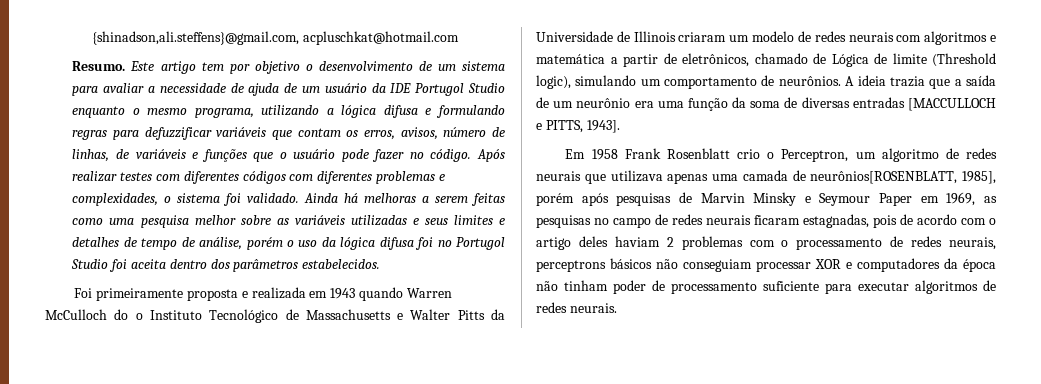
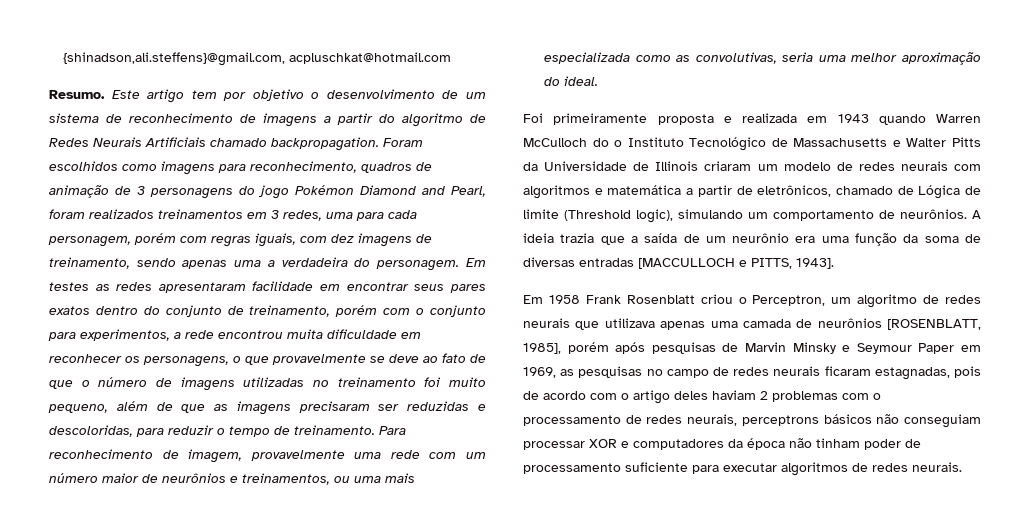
[72,83,505,96] [72,105,505,118] [72,127,505,140] [72,149,505,162] [72,171,445,184] [72,193,505,206] [72,215,505,228] [72,237,505,250] [71,259,381,272] para avaliar a necessidade de ajuda de um usuário da IDE Portugol Studio enquanto o mesmo programa, utilizando a lógica difusa e formulando regras para defuzzificar variáveis que contam os erros, avisos, número de linhas, de variáveis e funções que o usuário pode fazer no código. Após realizar testes com diferentes códigos com diferentes problemas e complexidades, o sistema foi validado. Ainda há melhoras a serem feitas como uma pesquisa melhor sobre as variáveis utilizadas e seus limites e detalhes de tempo de análise, porém o uso da lógica difusa foi no Portugol Studio foi aceita dentro dos parâmetros estabelecidos. -> [105,113,486,127] [48,137,423,151] [48,161,432,175] [48,185,486,199] [48,209,417,221] [47,233,432,247] [48,257,486,271] [48,281,486,293] [48,305,487,317] [47,329,421,341] [48,353,486,367] [48,377,486,391] [47,401,486,415] [48,425,406,437] [48,449,486,463] [48,473,415,485] [543,52,981,65] [543,76,598,86] de reconhecimento de imagens a partir do algoritmo de Redes Neurais Artificiais chamado backpropagation. Foram escolhidos como imagens para reconhecimento, quadros de animação de 3 personagens do jogo Pokémon Diamond and Pearl, foram realizados treinamentos em 3 redes, uma para cada personagem, porém com regras iguais, com dez imagens de treinamento, sendo apenas uma a verdadeira do personagem. Em testes as redes apresentaram facilidade em encontrar seus pares exatos dentro do conjunto de treinamento, porém com o conjunto para experimentos, a rede encontrou muita dificuldade em reconhecer os personagens, o que provavelmente se deve ao fato de que o número de imagens utilizadas no treinamento foi muito pequeno, além de que as imagens precisaram ser reduzidas e descoloridas, para reduzir o tempo de treinamento. Para reconhecimento de imagem, provavelmente uma rede com um número maior de neurônios e treinamentos, ou uma mais especializada como as convolutivas, seria uma melhor aproximação do ideal.
[737,149,761,159] crio -> [700,294,733,304] criou
[810,171,958,184] neurônios[ROSENBLATT, -> [817,318,981,330] neurônios [ROSENBLATT,

